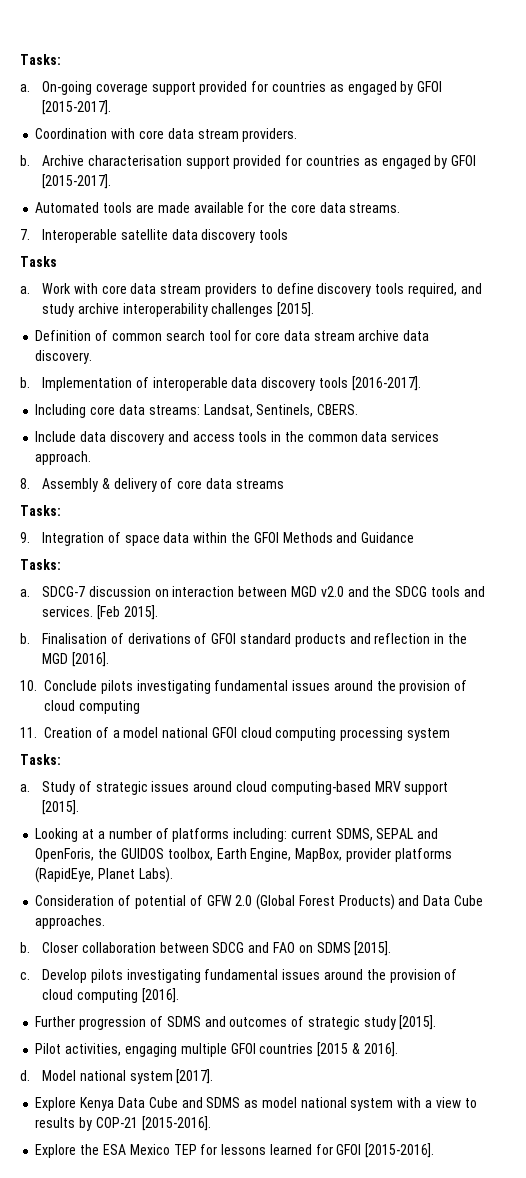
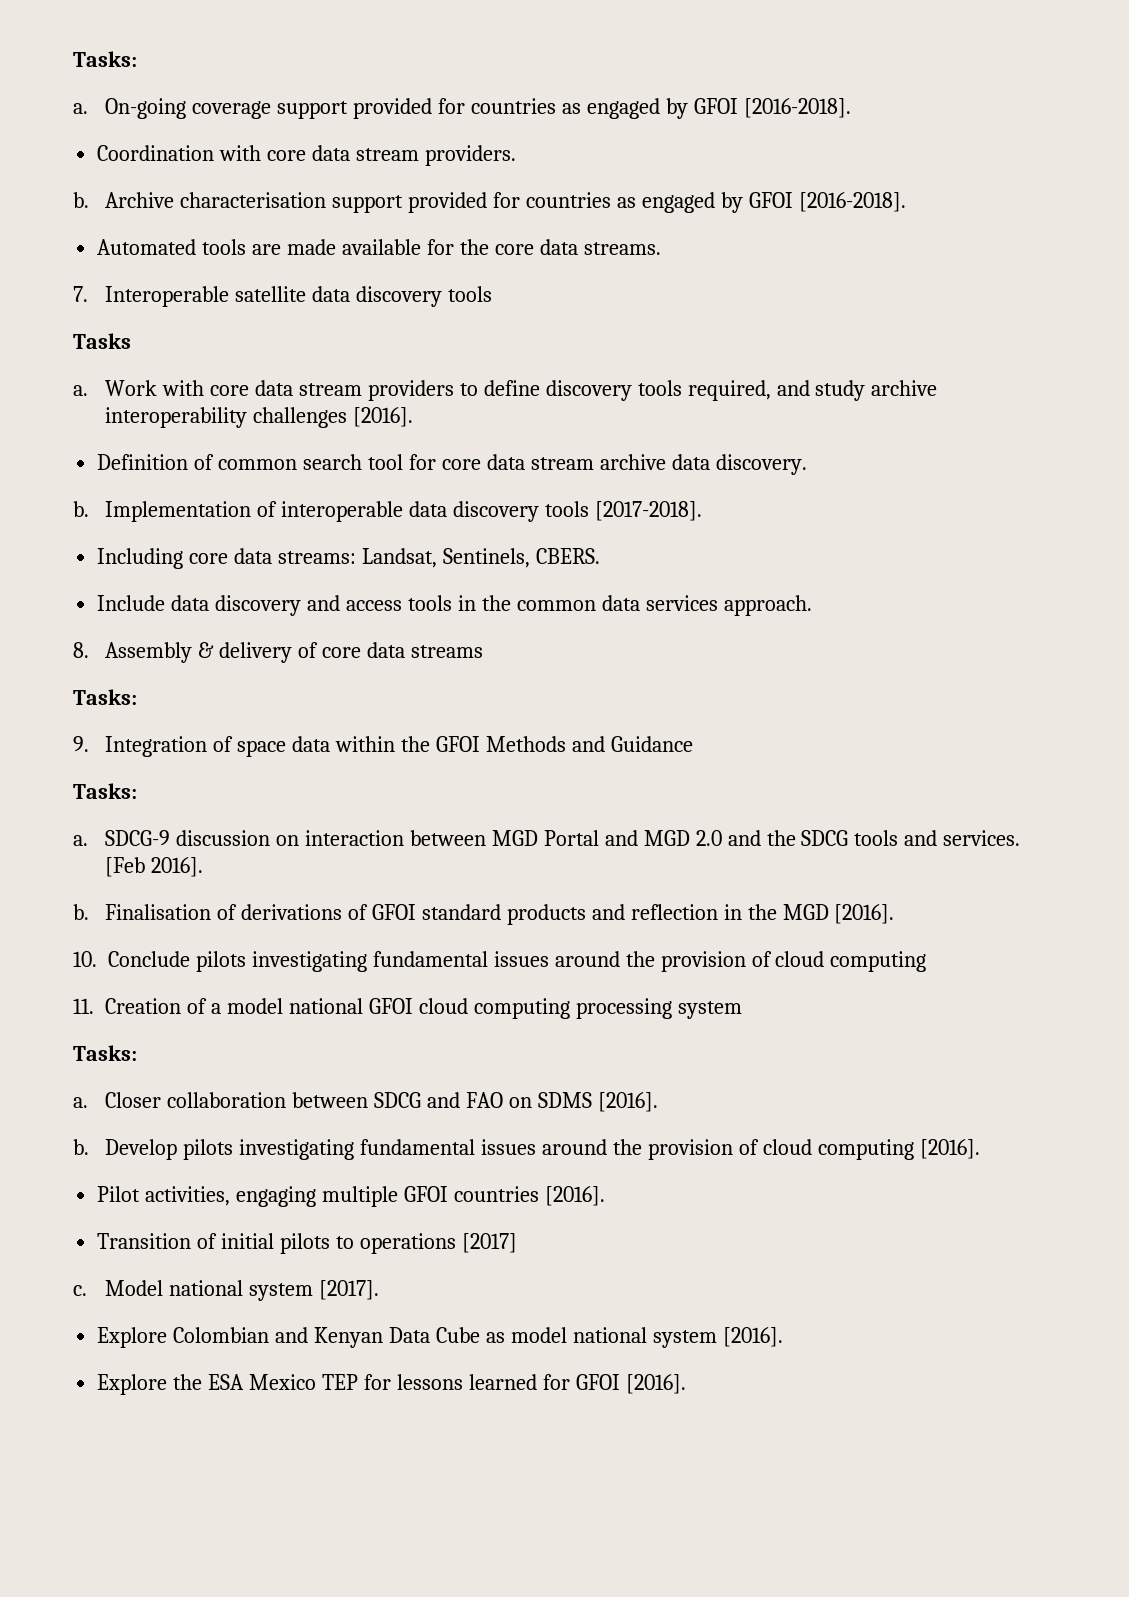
[42,100,112,115] [2015-2017]. -> [743,98,851,118] [2016-2018].
[42,174,112,189] [2015-2017]. -> [798,192,906,212] [2016-2018].
[277,302,315,317] [2015]. -> [353,407,414,427] [2016].
[351,376,421,391] [2016-2017]. -> [594,501,702,521] [2017-2018].
[42,586,86,597] SDCG-7 -> [105,830,171,846] SDCG-9
[320,586,344,597] v2.0 -> [543,830,722,846] Portal and MGD 2.0
[123,605,158,620] 2015]. -> [151,857,204,877] 2016].
[42,781,449,795] [42,800,80,815] [35,828,439,842] [35,848,452,862] [35,867,173,883] [35,894,483,910] [35,915,106,929] [20,942,30,953] Study of strategic issues around cloud computing-based MRV support [2015]. // Looking at a number of platforms including: current SDMS, SEPAL and OpenForis, the GUIDOS toolbox, Earth Engine, MapBox, provider platforms (RapidEye, Planet Labs). // Consideration of potential of GFW 2.0 (Global Forest Products) and Data Cube approaches. // b. -> (88, 1102) none
[354,941,392,956] [20,972,30,980] [2015]. // c. -> [597,1092,658,1112] [73,1139,89,1155] [2016]. // b.
[35,1015,437,1030] // Further progression of SDMS and outcomes of strategic study [2015]. -> (980, 1149) none
[317,1042,398,1057] [20,1070,30,1081] [2015 & 2016]. // d. -> [544,1186,605,1206] [97,1233,517,1254] [73,1285,87,1296] [2016]. // Transition of initial pilots to operations [2017] // c.
[80,1097,477,1111] [35,1116,211,1131] Kenya Data Cube and SDMS as model national system with a view to results by COP-21 [2015-2016]. -> [173,1327,783,1348] Colombian and Kenyan Data Cube as model national system [2016].
[365,1143,435,1158] [2015-2016]. -> [625,1374,686,1394] [2016].

